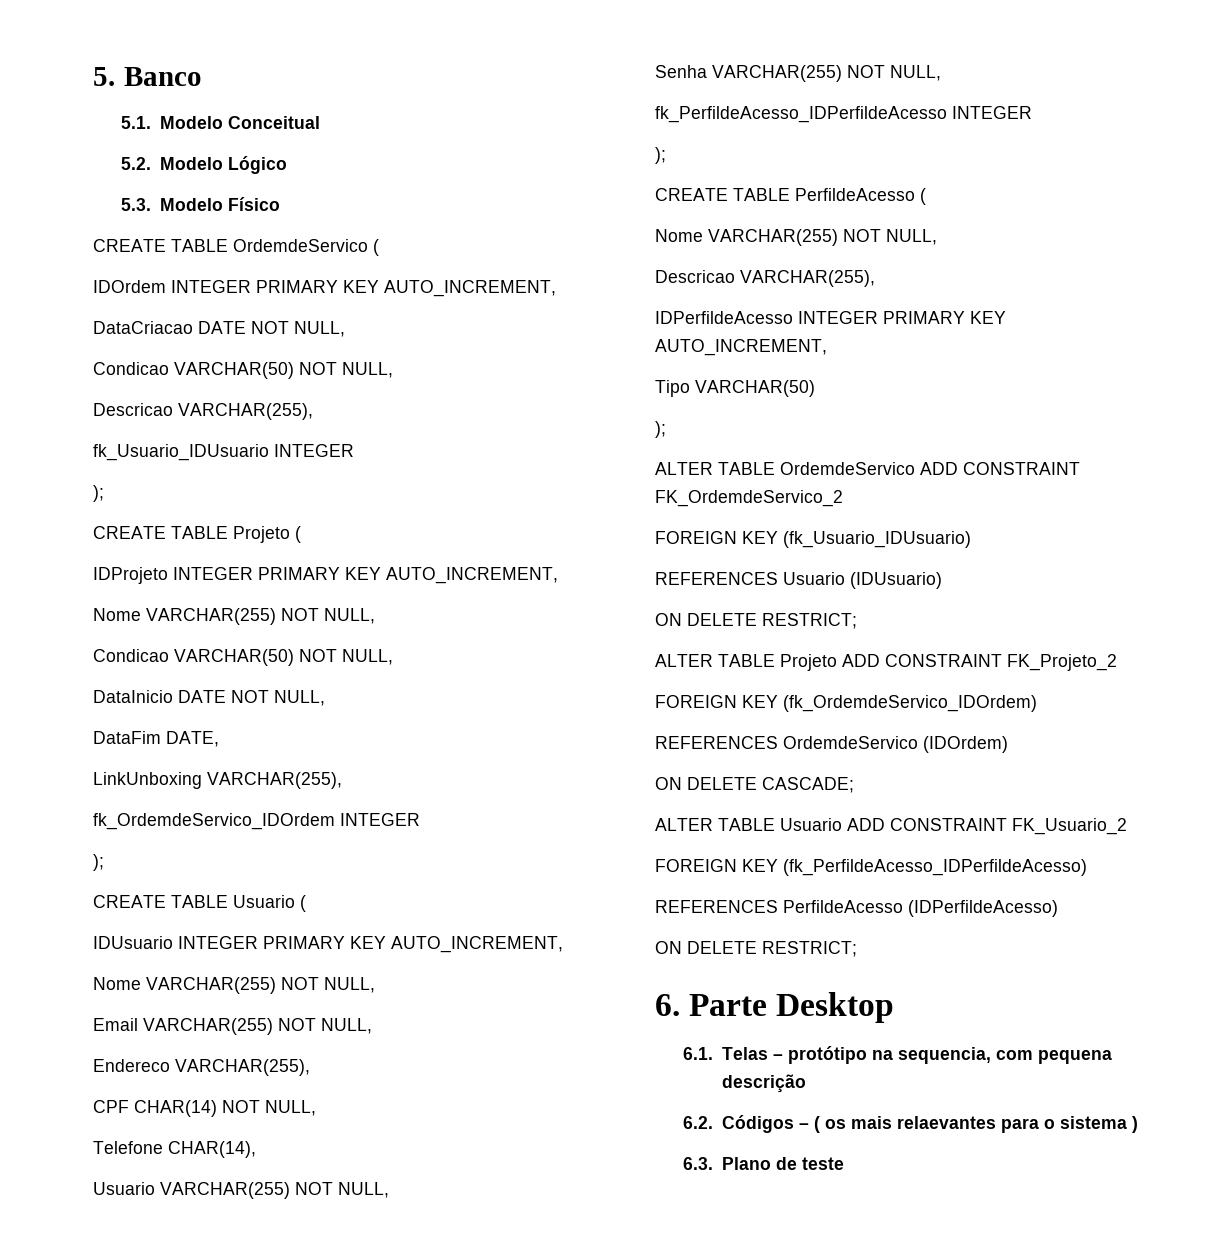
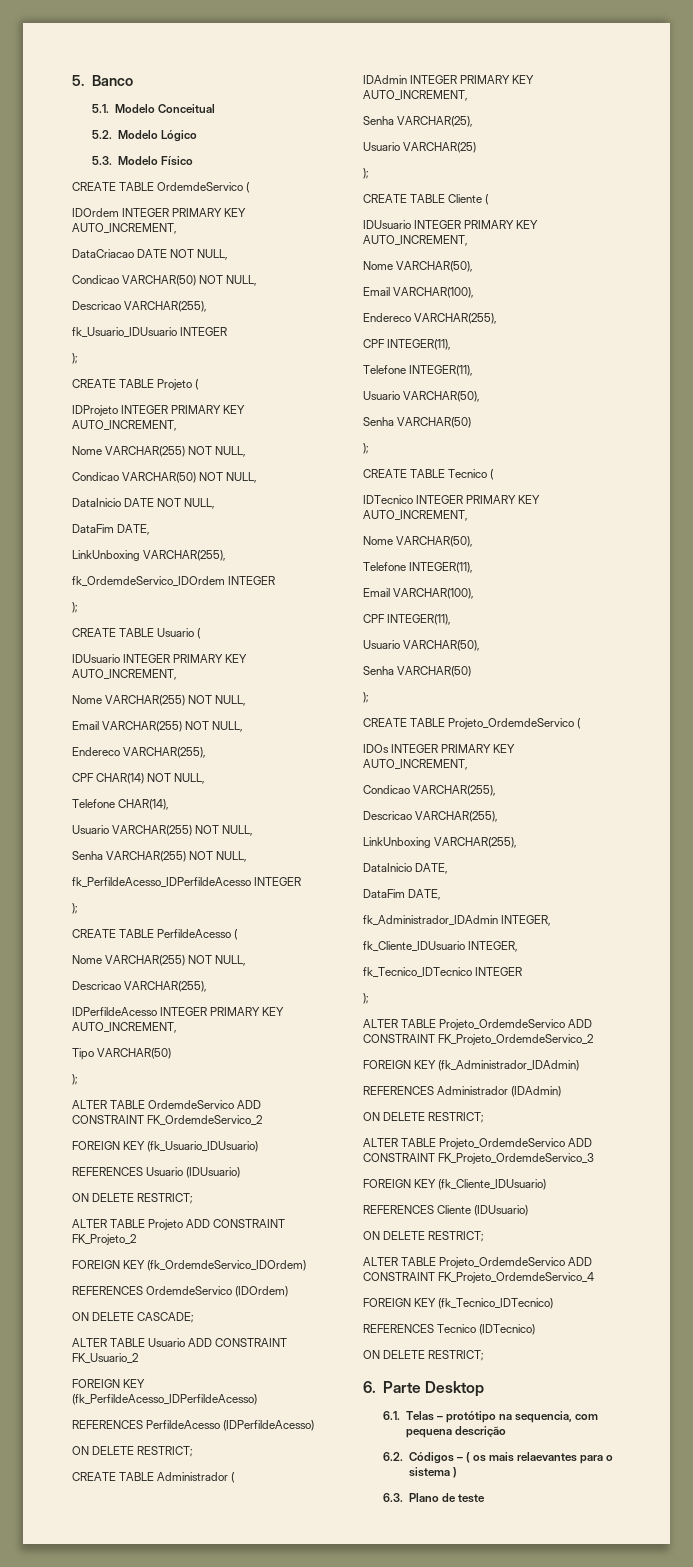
(857, 949) none -> [72,1472,236,1483] [363,75,535,84] [363,90,468,101] [363,116,474,127] [363,142,477,153] [363,168,369,179] [363,194,490,205] [363,220,539,229] [363,235,468,246] [363,261,474,272] [363,287,475,298] [363,313,498,324] [363,339,452,350] [363,365,474,376] [363,391,481,402] [363,417,472,428] [363,443,369,454] [363,469,495,480] [363,495,541,504] [363,510,468,521] [363,536,474,547] [363,562,474,573] [363,588,475,599] [363,614,452,625] [363,640,481,651] [363,666,472,677] [363,692,369,703] [363,718,582,729] [363,744,516,753] [363,759,468,770] [363,785,497,796] [363,811,499,822] [363,837,518,848] [363,863,449,874] [363,889,442,900] [363,915,552,926] [363,941,519,952] [363,967,523,977] [363,993,369,1004] [363,1019,593,1030] [363,1034,594,1045] [363,1060,580,1071] [363,1086,562,1097] [363,1112,485,1123] [363,1138,593,1149] [363,1153,595,1164] [363,1179,547,1190] [363,1205,529,1216] [363,1231,485,1242] [363,1257,593,1268] [363,1272,595,1283] [363,1298,554,1309] [363,1324,536,1335] [363,1350,485,1361] // CREATE TABLE Administrador ( // IDAdmin INTEGER PRIMARY KEY AUTO_INCREMENT, // Senha VARCHAR(25), // Usuario VARCHAR(25) // ); // CREATE TABLE Cliente ( // IDUsuario INTEGER PRIMARY KEY AUTO_INCREMENT, // Nome VARCHAR(50), // Email VARCHAR(100), // Endereco VARCHAR(255), // CPF INTEGER(11), // Telefone INTEGER(11), // Usuario VARCHAR(50), // Senha VARCHAR(50) // ); // CREATE TABLE Tecnico ( // IDTecnico INTEGER PRIMARY KEY AUTO_INCREMENT, // Nome VARCHAR(50), // Telefone INTEGER(11), // Email VARCHAR(100), // CPF INTEGER(11), // Usuario VARCHAR(50), // Senha VARCHAR(50) // ); // CREATE TABLE Projeto_OrdemdeServico ( // IDOs INTEGER PRIMARY KEY AUTO_INCREMENT, // Condicao VARCHAR(255), // Descricao VARCHAR(255), // LinkUnboxing VARCHAR(255), // DataInicio DATE, // DataFim DATE, // fk_Administrador_IDAdmin INTEGER, // fk_Cliente_IDUsuario INTEGER, // fk_Tecnico_IDTecnico INTEGER // ); // ALTER TABLE Projeto_OrdemdeServico ADD CONSTRAINT FK_Projeto_OrdemdeServico_2 // FOREIGN KEY (fk_Administrador_IDAdmin) // REFERENCES Administrador (IDAdmin) // ON DELETE RESTRICT; // ALTER TABLE Projeto_OrdemdeServico ADD CONSTRAINT FK_Projeto_OrdemdeServico_3 // FOREIGN KEY (fk_Cliente_IDUsuario) // REFERENCES Cliente (IDUsuario) // ON DELETE RESTRICT; // ALTER TABLE Projeto_OrdemdeServico ADD CONSTRAINT FK_Projeto_OrdemdeServico_4 // FOREIGN KEY (fk_Tecnico_IDTecnico) // REFERENCES Tecnico (IDTecnico) // ON DELETE RESTRICT;

